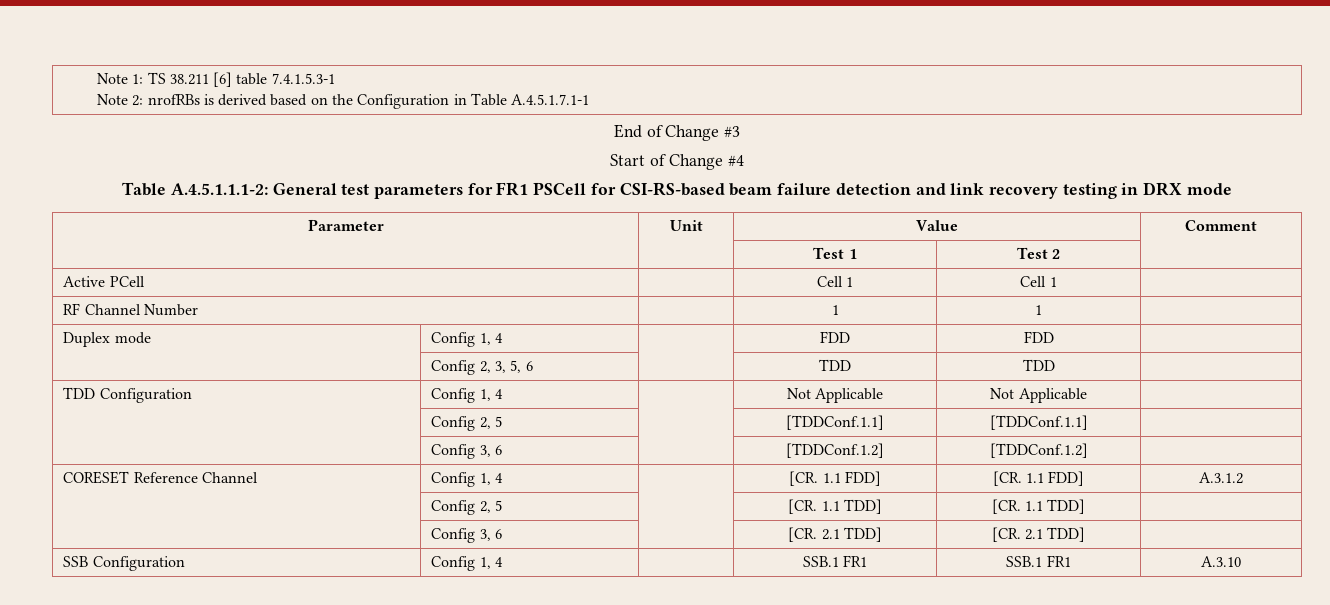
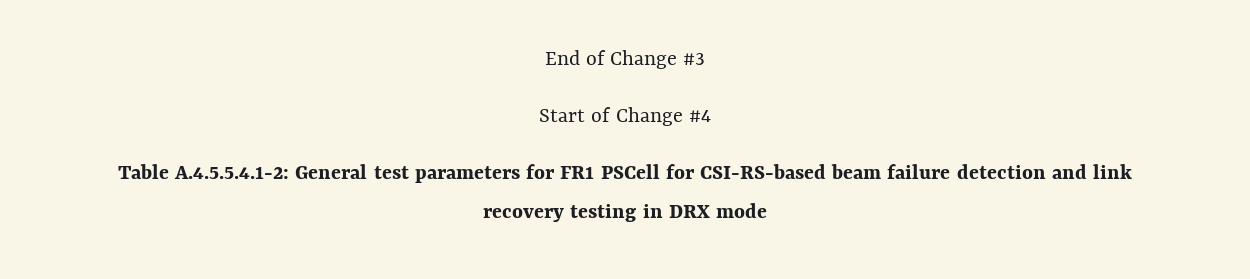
[96,72,335,87] [96,93,590,109] Note 1: TS 38.211 [6] table 7.4.1.5.3-1 // Note 2: nrofRBs is derived based on the Configuration in Table A.4.5.1.7.1-1 // -> (544, 57) none
[170,183,268,195] A.4.5.1.1.1-2: -> [174,166,290,179] A.4.5.5.4.1-2:
[307,219,384,231] [669,220,703,231] [916,220,958,231] [1185,220,1257,231] [813,247,857,259] [1016,247,1061,259] [63,276,145,287] [816,276,854,287] [1020,276,1057,287] [63,303,198,316] [831,305,839,315] [1035,305,1042,315] [63,332,151,347] [431,332,503,347] [820,331,850,343] [1023,331,1054,343] [431,360,533,375] [819,359,851,371] [1022,359,1055,371] [63,387,192,403] [431,388,503,403] [786,388,884,403] [990,388,1087,403] [431,416,502,431] [786,415,884,430] [989,415,1088,430] [431,444,502,459] [786,443,884,458] [989,443,1088,458] [63,471,258,484] [431,472,503,487] [789,471,881,486] [992,471,1085,486] [1199,472,1243,484] [431,500,502,515] [788,499,882,514] [991,499,1086,514] [431,528,502,543] [788,527,882,542] [991,527,1086,542] [63,556,185,571] [431,556,503,571] [802,555,868,567] [1006,555,1071,567] [1201,556,1241,567] // Parameter | Unit | Value | Comment // | | Test 1 | Test 2 | // Active PCell | | Cell 1 | Cell 1 | // RF Channel Number | | 1 | 1 | // Duplex mode | Config 1, 4 | | FDD | FDD | // | Config 2, 3, 5, 6 | | TDD | TDD | // TDD Configuration | Config 1, 4 | | Not Applicable | Not Applicable | // | Config 2, 5 | | [TDDConf.1.1] | [TDDConf.1.1] | // | Config 3, 6 | | [TDDConf.1.2] | [TDDConf.1.2] | // CORESET Reference Channel | Config 1, 4 | | [CR. 1.1 FDD] | [CR. 1.1 FDD] | A.3.1.2 // | Config 2, 5 | | [CR. 1.1 TDD] | [CR. 1.1 TDD] | // | Config 3, 6 | | [CR. 2.1 TDD] | [CR. 2.1 TDD] | // SSB Configuration | Config 1, 4 | | SSB.1 FR1 | SSB.1 FR1 | A.3.10 -> (767, 210) none

